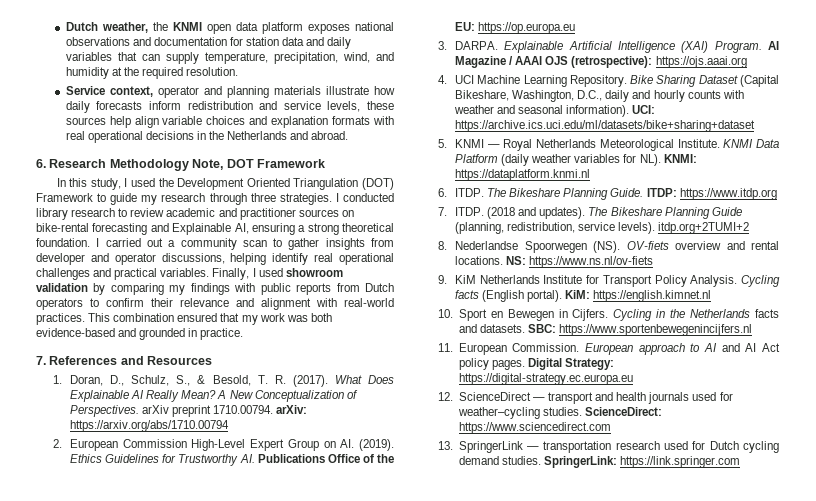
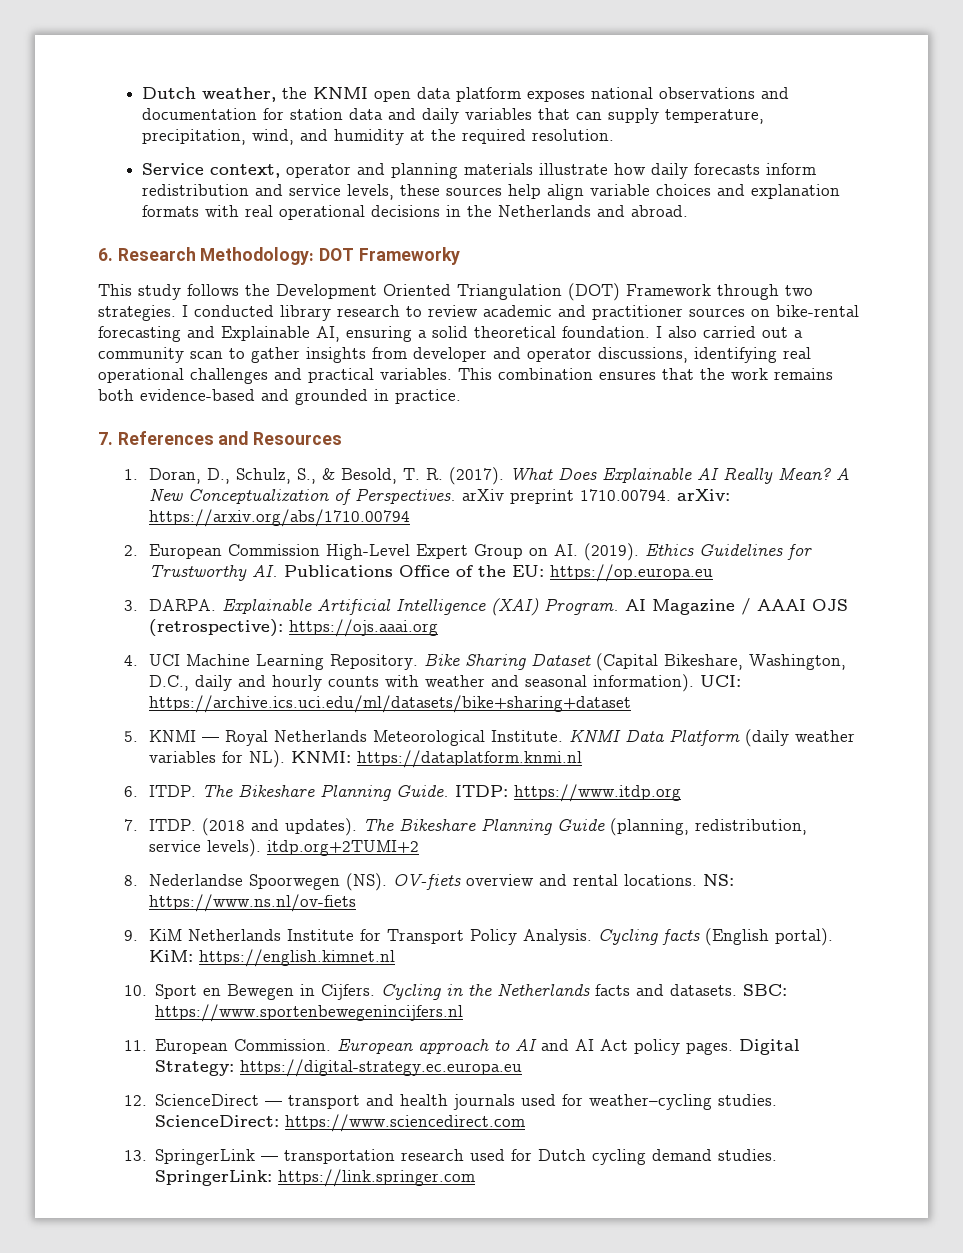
[109,159,325,171] [56,178,156,190] Methodology Note, DOT Framework // In this study, I used -> [200,247,460,265] [98,284,239,300] Methodology: DOT Frameworky // This study follows
[97,193,276,205] to guide my research through three -> [717,284,813,300] through two
[307,223,339,235] strong -> [432,326,468,338] solid
(100, 242) none -> [668,326,697,338] also
[230,253,309,265] helping identify -> [694,347,777,363] identifying
[212,268,343,280] [36,283,394,295] [36,298,394,310] [36,313,308,325] Finally, I used showroom validation by comparing my findings with public reports from Dutch operators to confirm their relevance and alignment with real-world practices. This combination ensured that my work was -> [458,368,833,380] This combination ensures that the work remains

